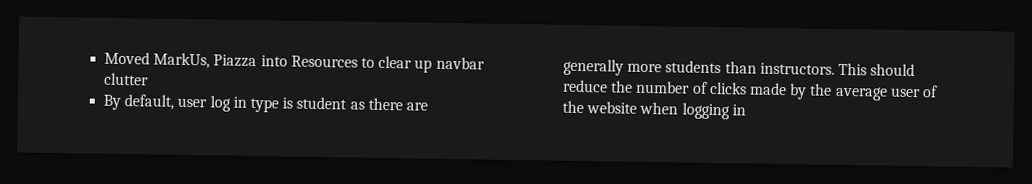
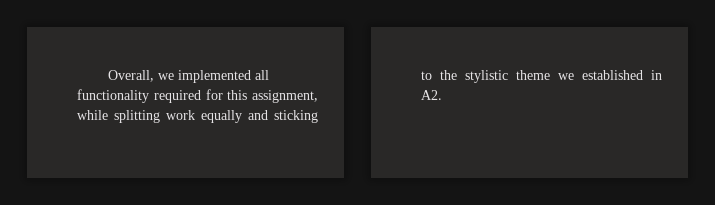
[104,51,485,73] [104,72,150,86] [103,94,428,113] [563,58,916,77] [563,79,938,101] [562,100,746,120] Moved MarkUs, Piazza into Resources to clear up navbar clutter // By default, user log in type is student as there are generally more students than instructors. This should reduce the number of clicks made by the average user of the website when logging in -> [108,70,270,83] [77,89,318,103] [77,110,318,123] [421,70,662,83] [421,90,442,100] Overall, we implemented all functionality required for this assignment, while splitting work equally and sticking to the stylistic theme we established in A2.

